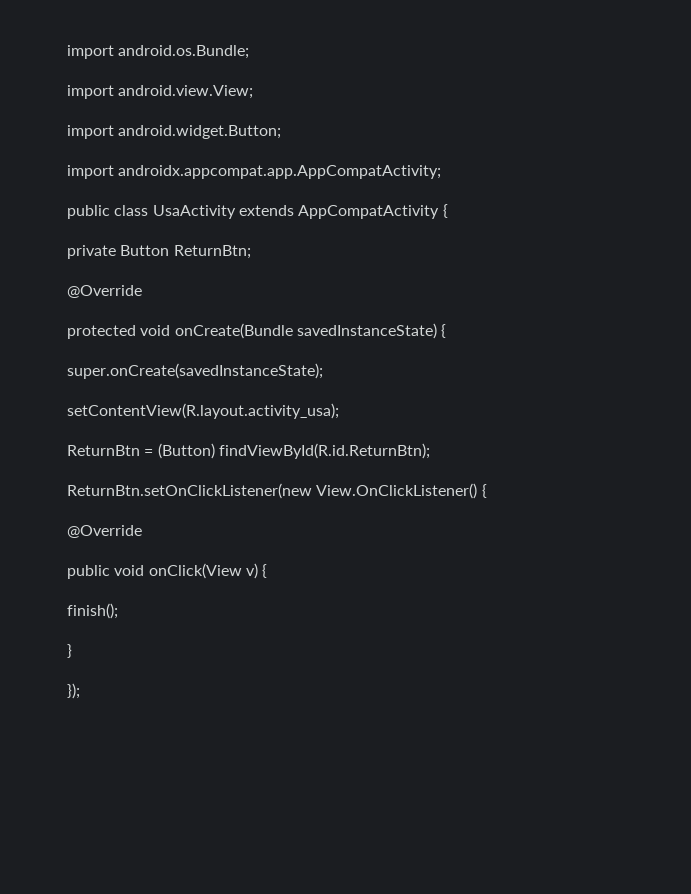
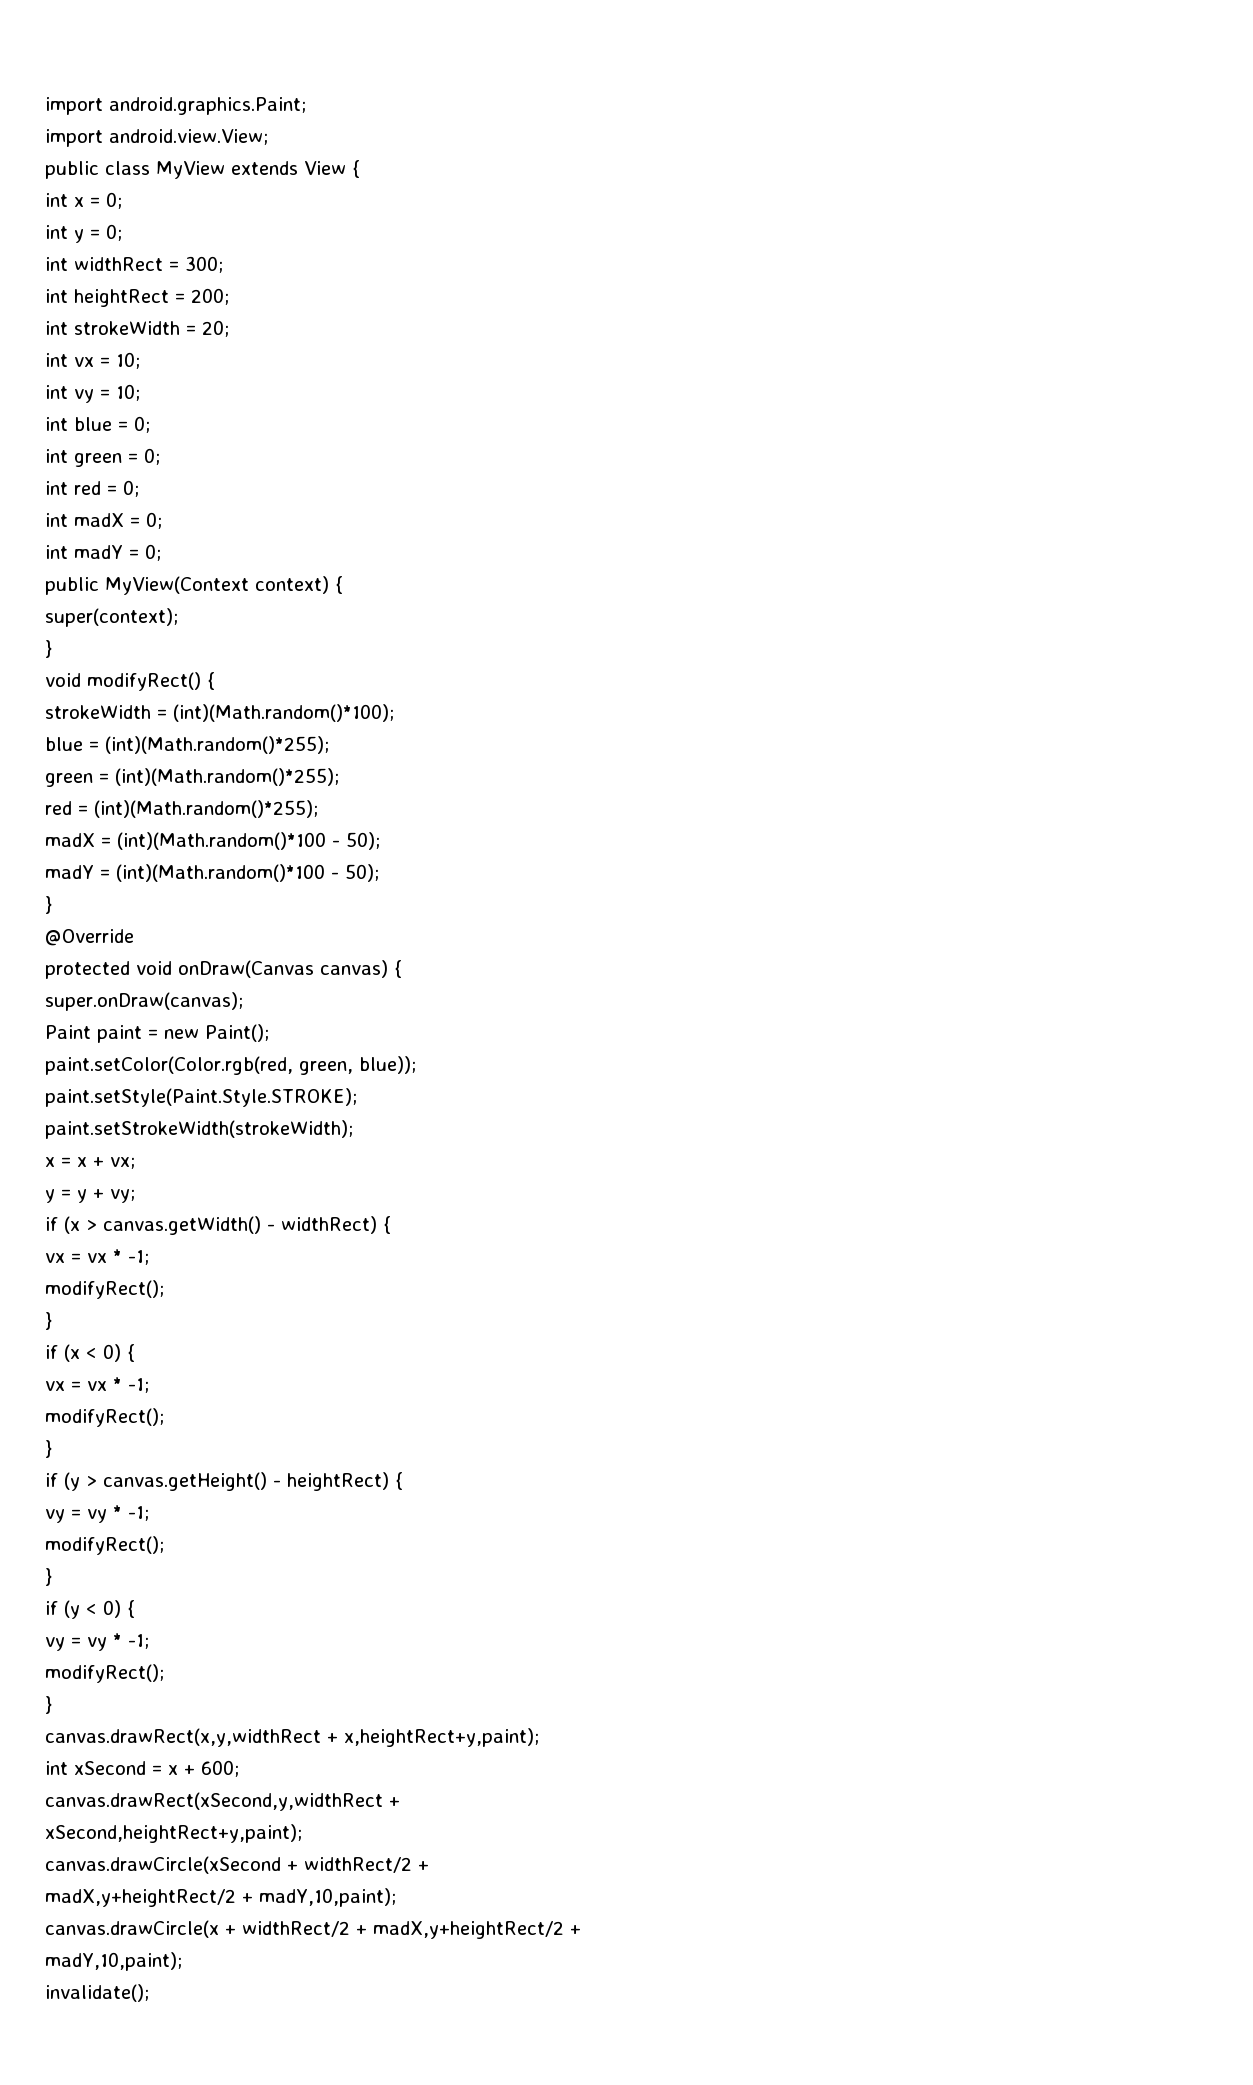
[67,45,250,59] import android.os.Bundle; -> [45,97,306,115] import android.graphics.Paint;
[67,125,282,139] [67,165,442,179] [67,204,448,219] [67,245,251,259] import android.widget.Button; // import androidx.appcompat.app.AppCompatActivity; // public class UsaActivity extends AppCompatActivity { // private Button ReturnBtn; -> [45,160,360,179] [45,192,122,209] [45,224,122,243] [45,256,223,273] [45,288,229,307] [45,320,229,337] [45,352,140,369] [45,384,140,403] [45,416,150,433] [45,448,160,467] [45,480,139,497] [45,512,162,529] [45,544,161,561] [45,576,343,595] [45,608,178,627] [45,640,52,658] [45,672,215,691] [45,704,394,722] [45,736,329,754] [45,768,339,787] [45,800,318,818] [45,832,380,850] [45,864,379,882] [45,896,52,914] public class MyView extends View { // int x = 0; // int y = 0; // int widthRect = 300; // int heightRect = 200; // int strokeWidth = 20; // int vx = 10; // int vy = 10; // int blue = 0; // int green = 0; // int red = 0; // int madX = 0; // int madY = 0; // public MyView(Context context) { // super(context); // } // void modifyRect() { // strokeWidth = (int)(Math.random()*100); // blue = (int)(Math.random()*255); // green = (int)(Math.random()*255); // red = (int)(Math.random()*255); // madX = (int)(Math.random()*100 - 50); // madY = (int)(Math.random()*100 - 50); // }
[174,323,447,339] [67,363,323,379] [67,403,339,419] [67,443,430,459] [67,483,487,499] [67,525,142,538] [67,563,268,579] [67,603,118,619] [67,644,72,658] [67,683,80,699] onCreate(Bundle savedInstanceState) { // super.onCreate(savedInstanceState); // setContentView(R.layout.activity_usa); // ReturnBtn = (Button) findViewById(R.id.ReturnBtn); // ReturnBtn.setOnClickListener(new View.OnClickListener() { // @Override // public void onClick(View v) { // finish(); // } // }); -> [178,960,402,978] [45,992,243,1011] [45,1024,269,1043] [45,1056,416,1075] [45,1088,357,1107] [45,1120,353,1139] [45,1157,135,1169] [45,1189,135,1203] [45,1216,391,1235] [45,1249,149,1265] [45,1280,164,1299] [45,1312,52,1330] [45,1344,135,1362] [45,1377,149,1393] [45,1408,164,1427] [45,1440,52,1458] [45,1472,403,1491] [45,1505,149,1523] [45,1536,164,1555] [45,1568,52,1586] [45,1600,135,1619] [45,1633,149,1651] [45,1664,164,1683] [45,1696,52,1714] [45,1728,539,1747] [45,1760,239,1777] [45,1792,400,1811] [45,1824,302,1843] [45,1856,429,1874] [45,1888,396,1907] [45,1920,581,1939] [45,1952,182,1971] [45,1984,149,2002] onDraw(Canvas canvas) { // super.onDraw(canvas); // Paint paint = new Paint(); // paint.setColor(Color.rgb(red, green, blue)); // paint.setStyle(Paint.Style.STROKE); // paint.setStrokeWidth(strokeWidth); // x = x + vx; // y = y + vy; // if (x > canvas.getWidth() - widthRect) { // vx = vx * -1; // modifyRect(); // } // if (x < 0) { // vx = vx * -1; // modifyRect(); // } // if (y > canvas.getHeight() - heightRect) { // vy = vy * -1; // modifyRect(); // } // if (y < 0) { // vy = vy * -1; // modifyRect(); // } // canvas.drawRect(x,y,widthRect + x,heightRect+y,paint); // int xSecond = x + 600; // canvas.drawRect(xSecond,y,widthRect + // xSecond,heightRect+y,paint); // canvas.drawCircle(xSecond + widthRect/2 + // madX,y+heightRect/2 + madY,10,paint); // canvas.drawCircle(x + widthRect/2 + madX,y+heightRect/2 + // madY,10,paint); // invalidate();

